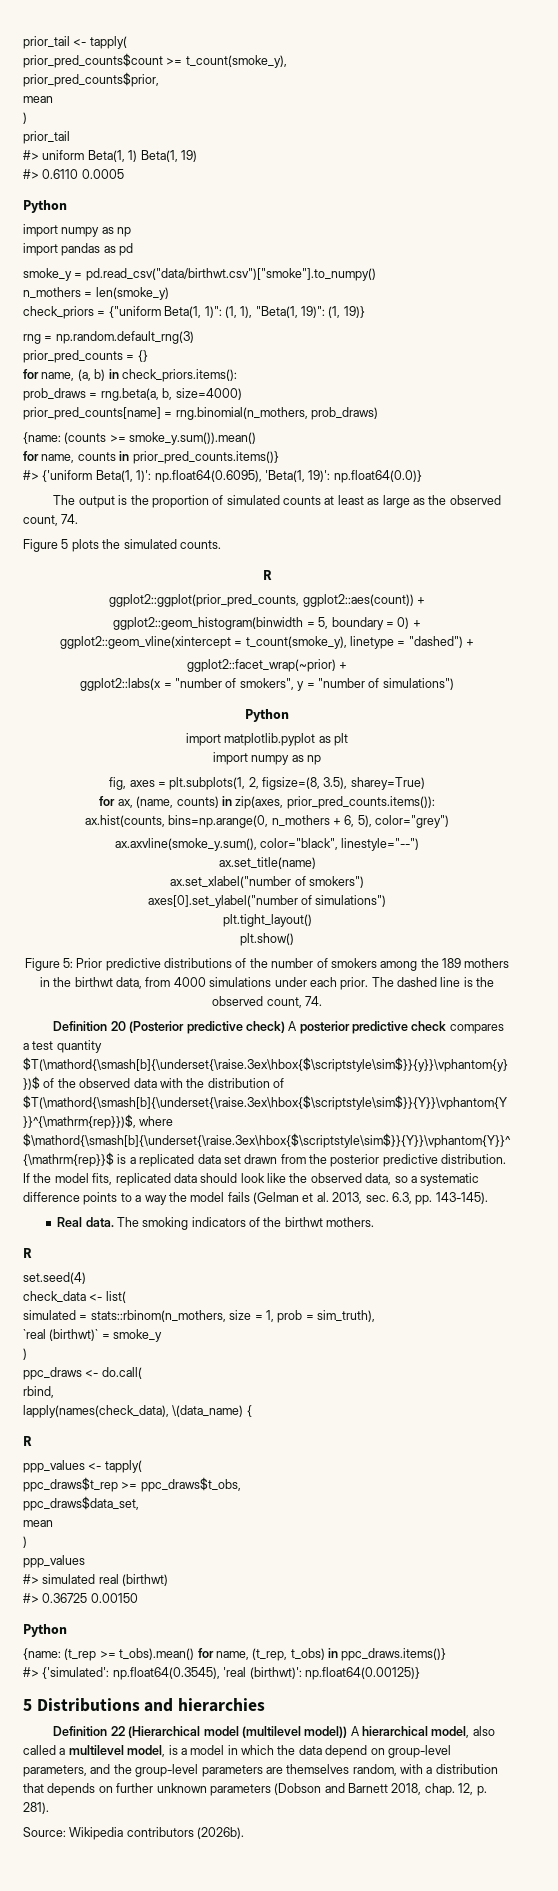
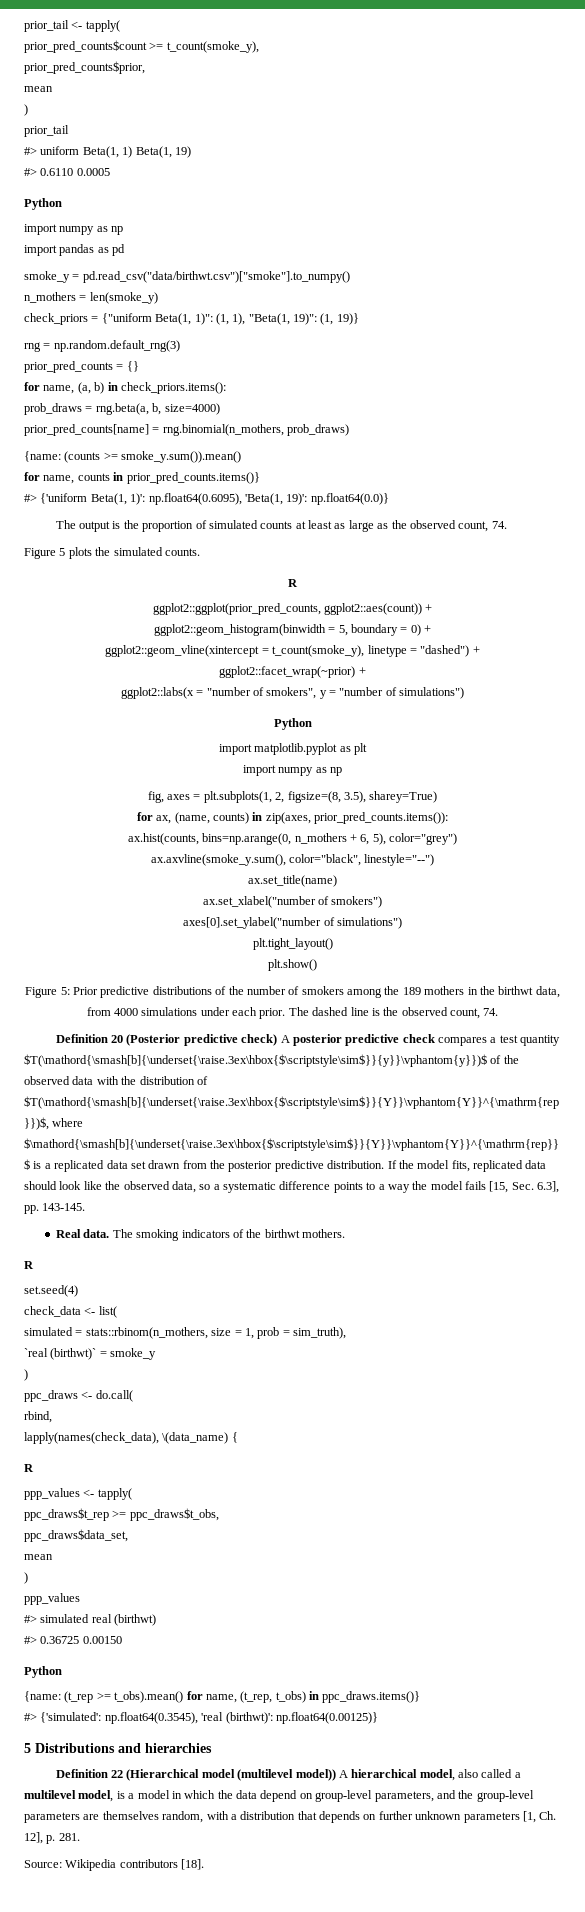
[253,1192,488,1205] (Gelman et al. 2013, sec. 6.3, pp. 143-145). -> [489,1181,560,1193] [24,1203,86,1214] [15, Sec. 6.3], pp. 143-145.
[274,1783,487,1796] [23,1802,49,1814] (Dobson and Barnett 2018, chap. 12, p. 281). -> [522,1811,557,1823] [24,1832,80,1844] [1, Ch. 12], p. 281.
[197,1827,245,1839] (2026b). -> [181,1859,205,1870] [18].

